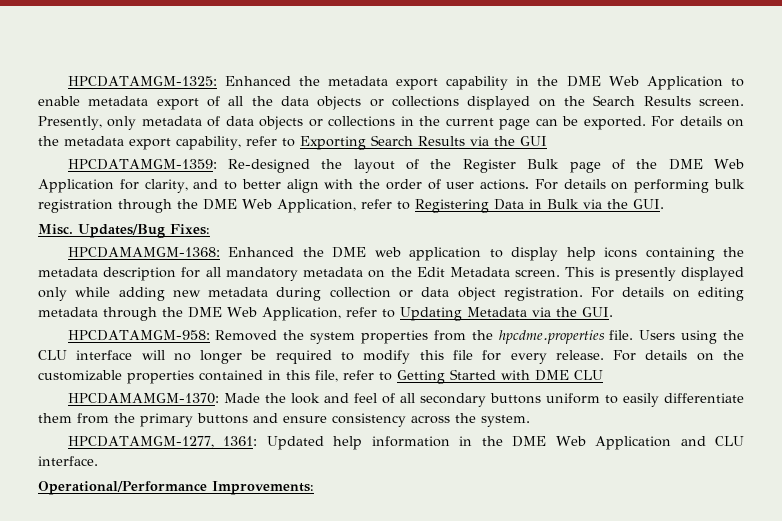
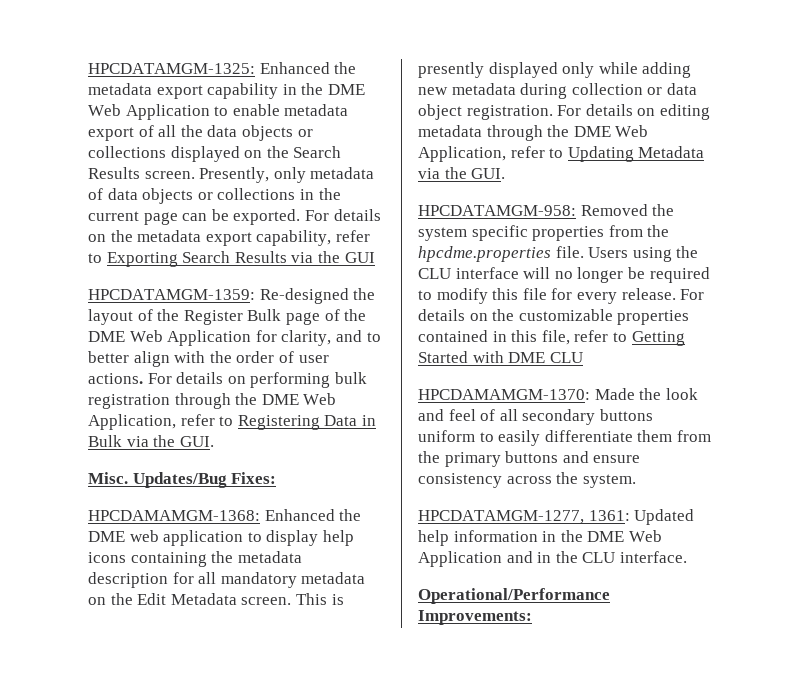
(356, 338) none -> [471,225,528,241] specific
(706, 441) none -> [537,551,578,563] in the

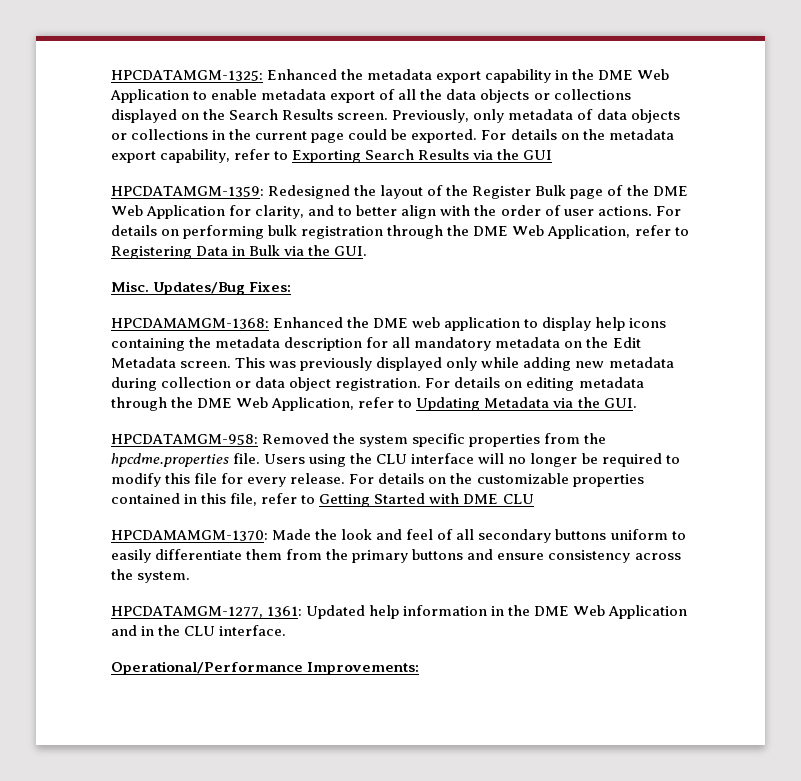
[199,167,270,183] Presently, -> [392,109,470,123] Previously,
[182,213,208,221] can -> [348,129,388,140] could
[259,288,349,304] Re-designed -> [268,185,351,199] Redesigned
[331,594,344,605] [418,62,484,78] is presently -> [269,357,373,371] was previously

